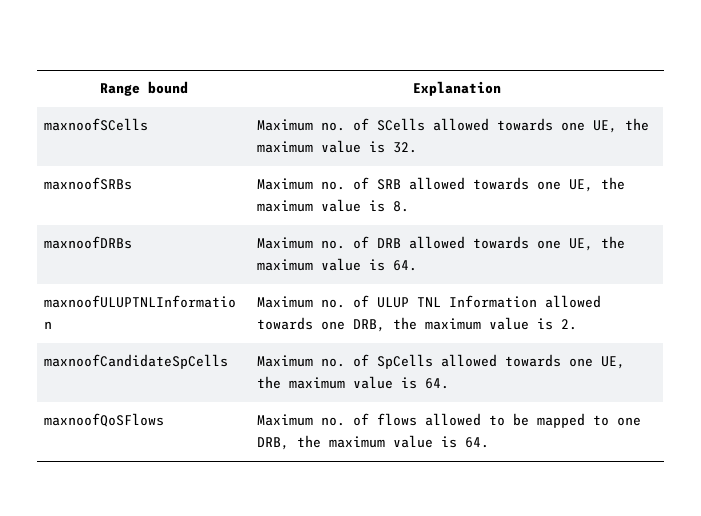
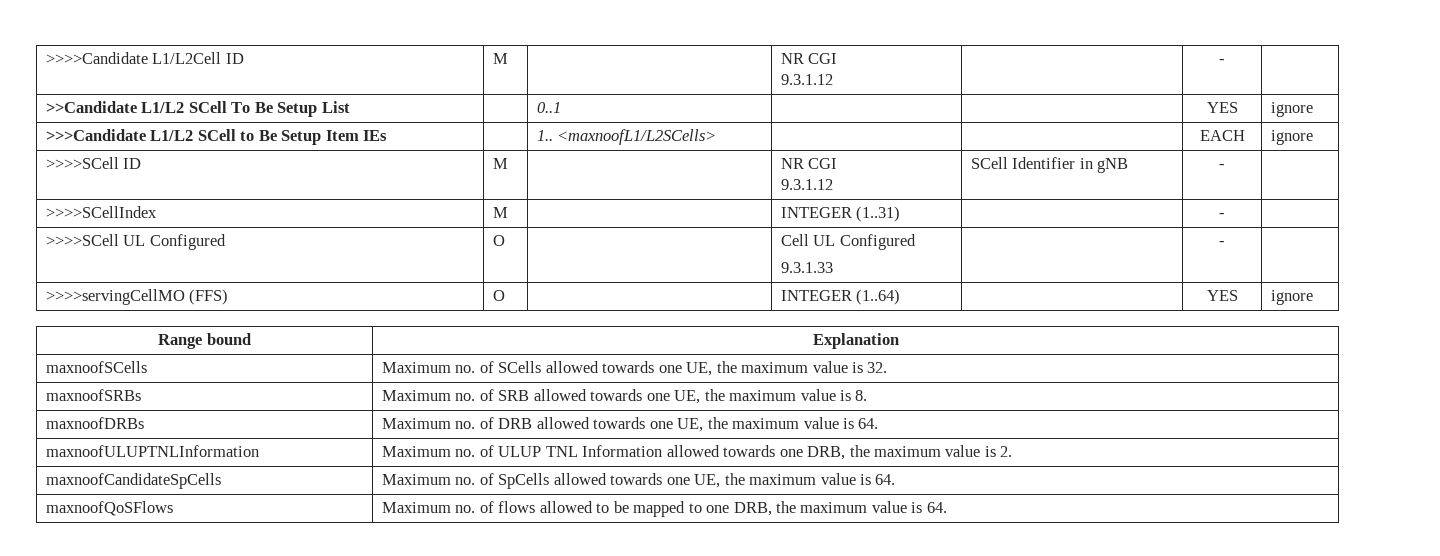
(100, 89) none -> [45,52,244,64] [492,53,508,64] [780,53,838,64] [780,74,833,85] [1219,59,1225,64] [45,101,350,117] [536,102,561,113] [1206,102,1238,113] [1270,102,1313,117] [45,129,388,145] [536,129,717,145] [1199,130,1245,141] [1270,130,1313,145] [45,157,142,169] [492,158,508,169] [780,158,838,169] [780,179,833,190] [970,157,1129,173] [1219,164,1225,169] [45,206,157,218] [492,207,508,218] [780,206,901,222] [1219,213,1225,218] [45,234,226,250] [492,235,505,246] [780,234,916,250] [780,262,833,273] [1219,241,1225,246] [45,289,229,305] [492,290,505,301] [780,289,901,305] [1206,290,1238,301] [1270,290,1313,305] >>>>Candidate L1/L2Cell ID | M | | NR CGI // 9.3.1.12 | | - | // >>Candidate L1/L2 SCell To Be Setup List | | 0..1 | | | YES | ignore // >>>Candidate L1/L2 SCell to Be Setup Item IEs | | 1.. <maxnoofL1/L2SCells> | | | EACH | ignore // >>>>SCell ID | M | | NR CGI // 9.3.1.12 | SCell Identifier in gNB | - | // >>>>SCellIndex | M | | INTEGER (1..31) | | - | // >>>>SCell UL Configured | O | | Cell UL Configured // 9.3.1.33 | | - | // >>>>servingCellMO (FFS) | O | | INTEGER (1..64) | | YES | ignore //

